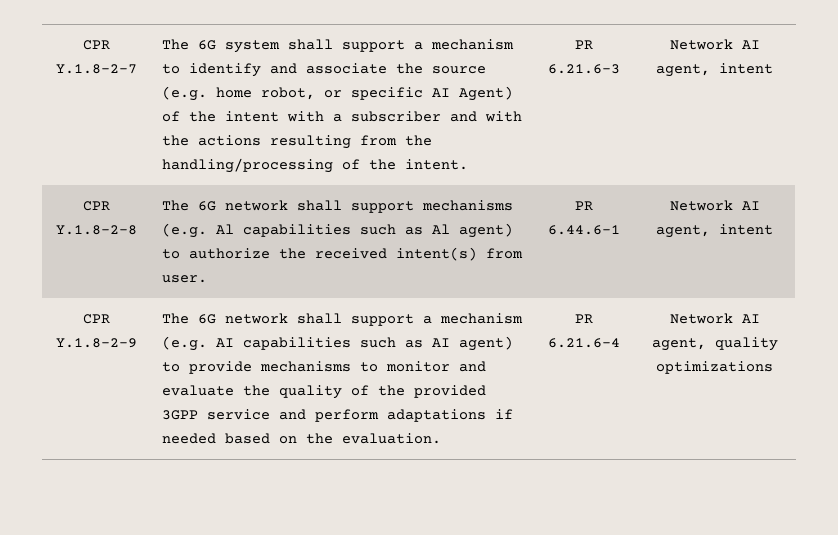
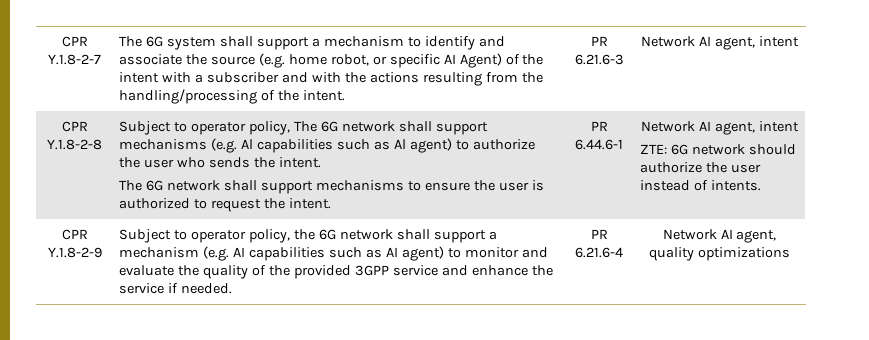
(137, 230) none -> [119,121,291,135] Subject to operator policy,
[314,247,523,261] [161,275,207,283] received intent(s) from user. -> [144,157,321,168] [119,180,544,194] [119,198,332,212] user who sends the intent. // The 6G network shall support mechanisms to ensure the user is authorized to request the intent.
[83,314,110,324] [56,338,137,348] [161,313,189,324] // CPR Y.1.8-2-9 | The -> [640,144,797,155] [640,162,762,173] [640,180,762,191] [61,229,88,240] [47,247,102,258] [119,229,316,243] // ZTE: 6G network should authorize the user instead of intents. // CPR Y.1.8-2-9 | Subject to operator policy, the
[188,361,378,374] provide mechanisms to -> (461, 253) none
[314,409,513,422] [161,433,441,444] perform adaptations if needed based on the evaluation. -> [471,265,553,276] [119,283,233,294] enhance the service if needed.

